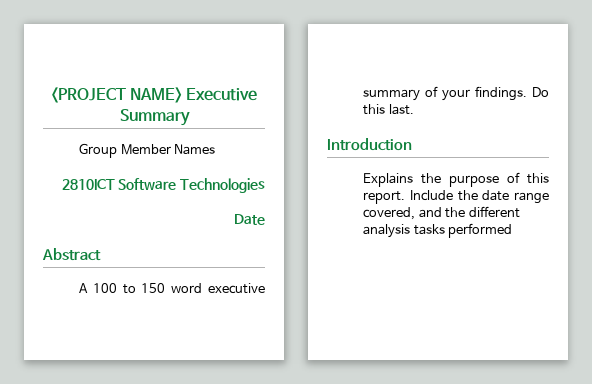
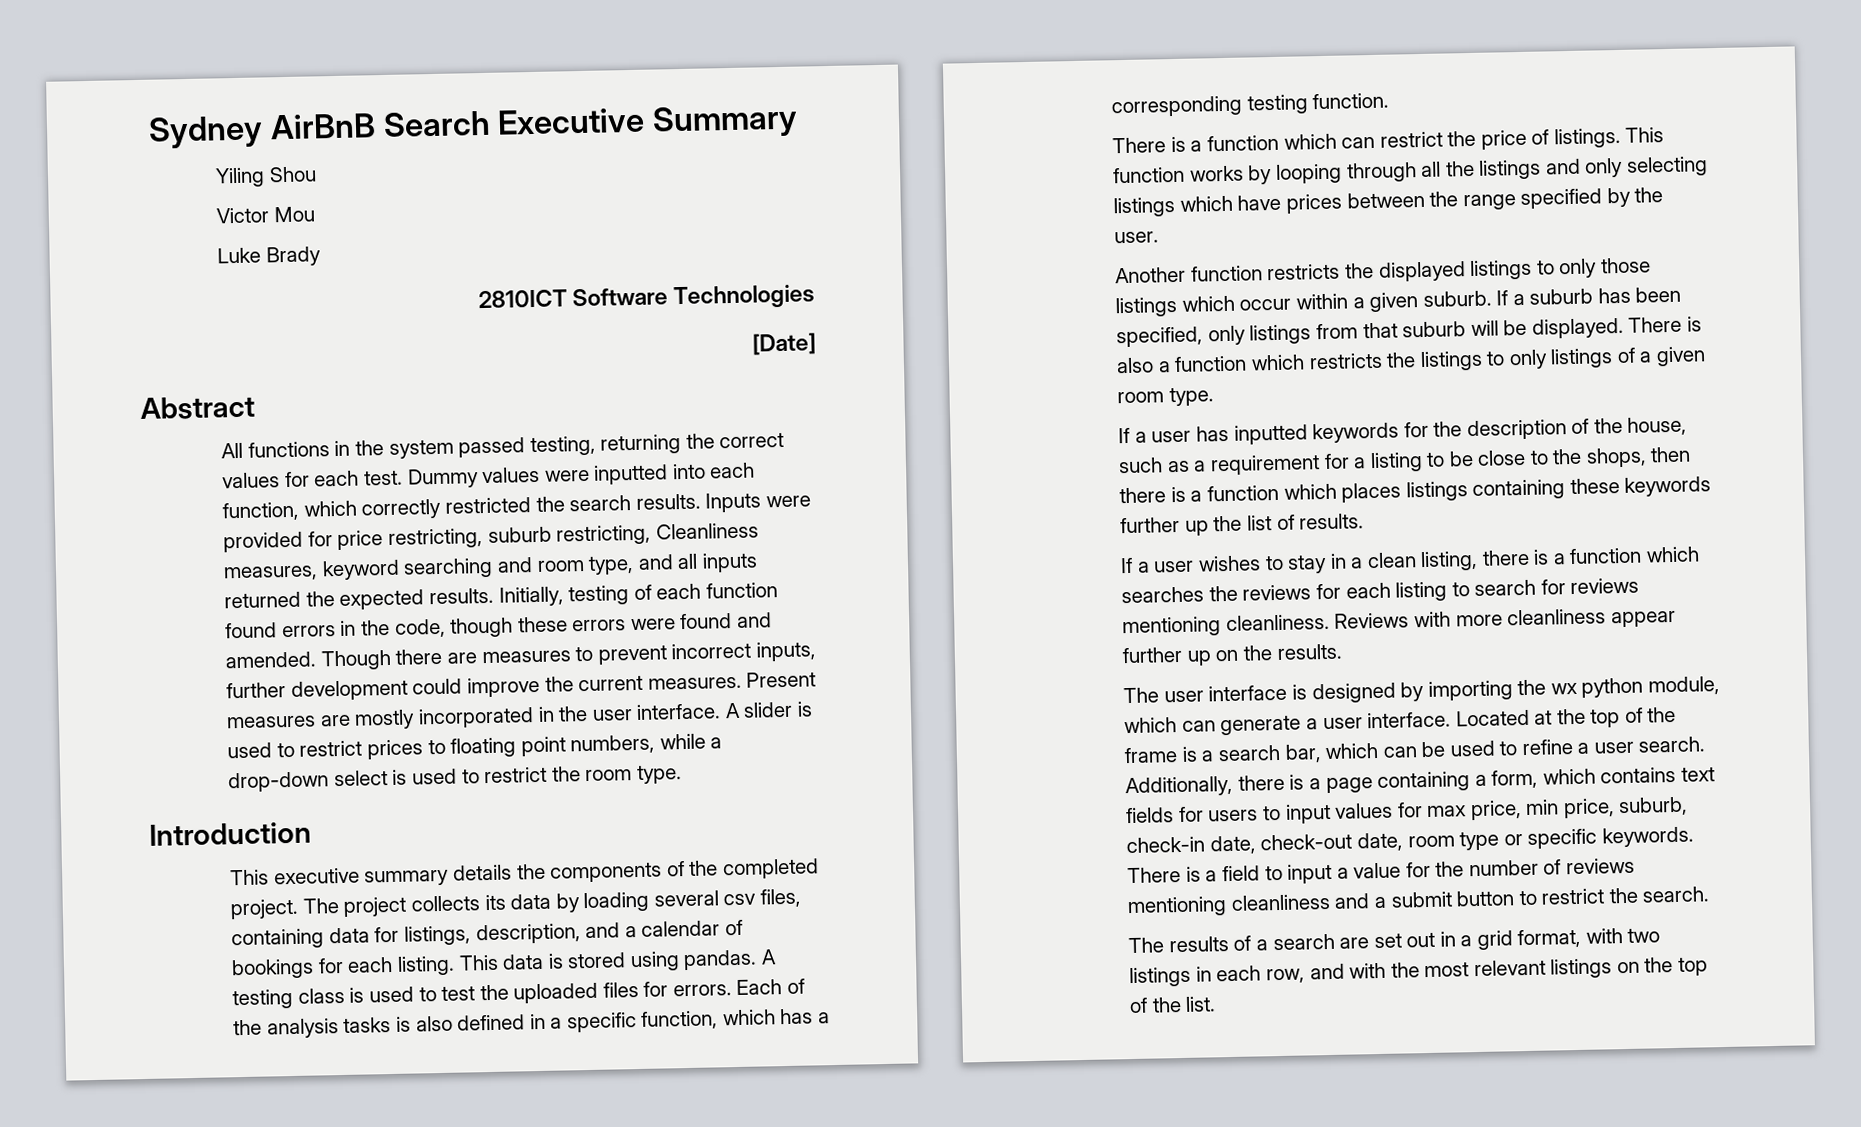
[50,87,182,103] <PROJECT NAME> -> [147,110,491,149] Sydney AirBnB Search
[79,143,216,158] Group Member Names -> [215,166,317,188] [216,206,315,224] [217,246,321,267] Yiling Shou // Victor Mou // Luke Brady
[234,214,265,225] Date -> [752,332,816,356] [Date]
[79,283,265,294] [363,86,549,101] [363,104,414,115] [327,138,412,151] [363,172,549,187] [363,190,549,204] [363,206,520,220] [363,223,513,238] A 100 to 150 word executive summary of your findings. Do this last. // Introduction // Explains the purpose of this report. Include the date range covered, and the different analysis tasks performed -> [221,432,785,459] [222,462,756,489] [222,492,811,522] [223,522,759,553] [223,552,758,582] [224,582,778,610] [225,612,772,639] [225,641,816,671] [226,671,817,701] [226,701,813,730] [227,733,723,760] [228,765,682,793] [149,821,312,846] [230,858,819,887] [230,888,801,920] [231,919,743,950] [231,949,777,980] [232,978,805,1010] [233,1008,830,1039] [1111,92,1390,118] [1112,127,1665,154] [1113,156,1708,185] [1113,187,1664,218] [1114,231,1160,244] [1115,257,1651,284] [1115,286,1682,318] [1116,316,1702,348] [1116,346,1706,374] [1117,387,1214,407] [1118,416,1688,445] [1118,446,1692,476] [1119,476,1712,504] [1120,513,1365,536] [1120,546,1700,574] [1121,577,1640,604] [1122,608,1676,638] [1122,643,1343,666] [1123,676,1720,704] [1124,706,1677,736] [1124,736,1706,764] [1125,766,1715,798] [1125,796,1689,824] [1126,826,1694,855] [1127,857,1635,884] [1127,886,1710,918] [1128,928,1661,954] [1129,957,1708,988] [1129,996,1217,1014] All functions in the system passed testing, returning the correct values for each test. Dummy values were inputted into each function, which correctly restricted the search results. Inputs were provided for price restricting, suburb restricting, Cleanliness measures, keyword searching and room type, and all inputs returned the expected results. Initially, testing of each function found errors in the code, though these errors were found and amended. Though there are measures to prevent incorrect inputs, further development could improve the current measures. Present measures are mostly incorporated in the user interface. A slider is used to restrict prices to floating point numbers, while a drop-down select is used to restrict the room type. // Introduction // This executive summary details the components of the completed project. The project collects its data by loading several csv files, containing data for listings, description, and a calendar of bookings for each listing. This data is stored using pandas. A testing class is used to test the uploaded files for errors. Each of the analysis tasks is also defined in a specific function, which has a corresponding testing function. // There is a function which can restrict the price of listings. This function works by looping through all the listings and only selecting listings which have prices between the range specified by the user. // Another function restricts the displayed listings to only those listings which occur within a given suburb. If a suburb has been specified, only listings from that suburb will be displayed. There is also a function which restricts the listings to only listings of a given room type. // If a user has inputted keywords for the description of the house, such as a requirement for a listing to be close to the shops, then there is a function which places listings containing these keywords further up the list of results. // If a user wishes to stay in a clean listing, there is a function which searches the reviews for each listing to search for reviews mentioning cleanliness. Reviews with more cleanliness appear further up on the results. // The user interface is designed by importing the wx python module, which can generate a user interface. Located at the top of the frame is a search bar, which can be used to refine a user search. Additionally, there is a page containing a form, which contains text fields for users to input values for max price, min price, suburb, check-in date, check-out date, room type or specific keywords. There is a field to input a value for the number of reviews mentioning cleanliness and a submit button to restrict the search. // The results of a search are set out in a grid format, with two listings in each row, and with the most relevant listings on the top of the list.

